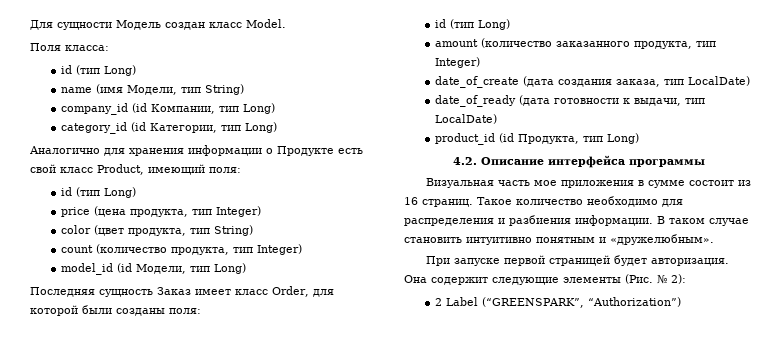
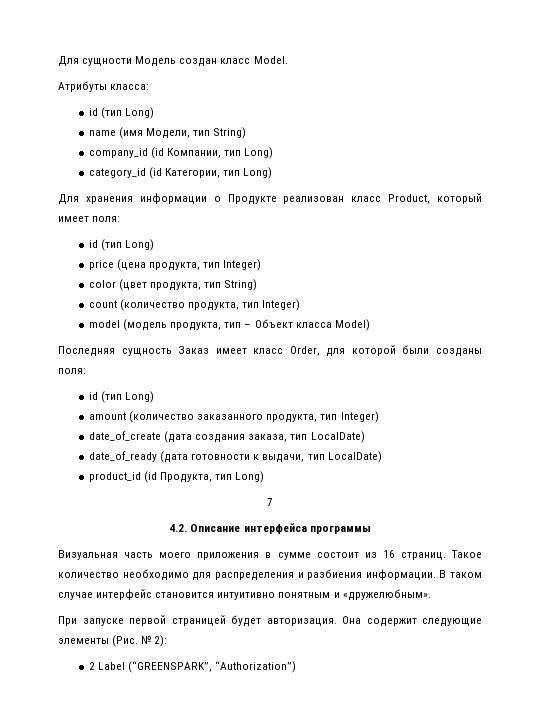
[30,43,61,51] Поля -> [58,81,107,92] Атрибуты
[30,146,125,156] Аналогично для -> [58,194,79,205] Для
[338,148,363,154] [30,164,205,175] есть свой класс Product, имеющий -> [283,193,482,204] [58,216,89,222] реализован класс Product, который имеет
[60,263,246,275] model_id (id Модели, тип Long) -> [88,319,370,331] model (модель продукта, тип – Объект класса Model)
(639, 138) none -> [267,498,273,506] // 7
[534,180,558,186] мое -> [159,552,192,558] моего
[404,237,462,243] становить -> [96,589,215,600] интерфейс становится

